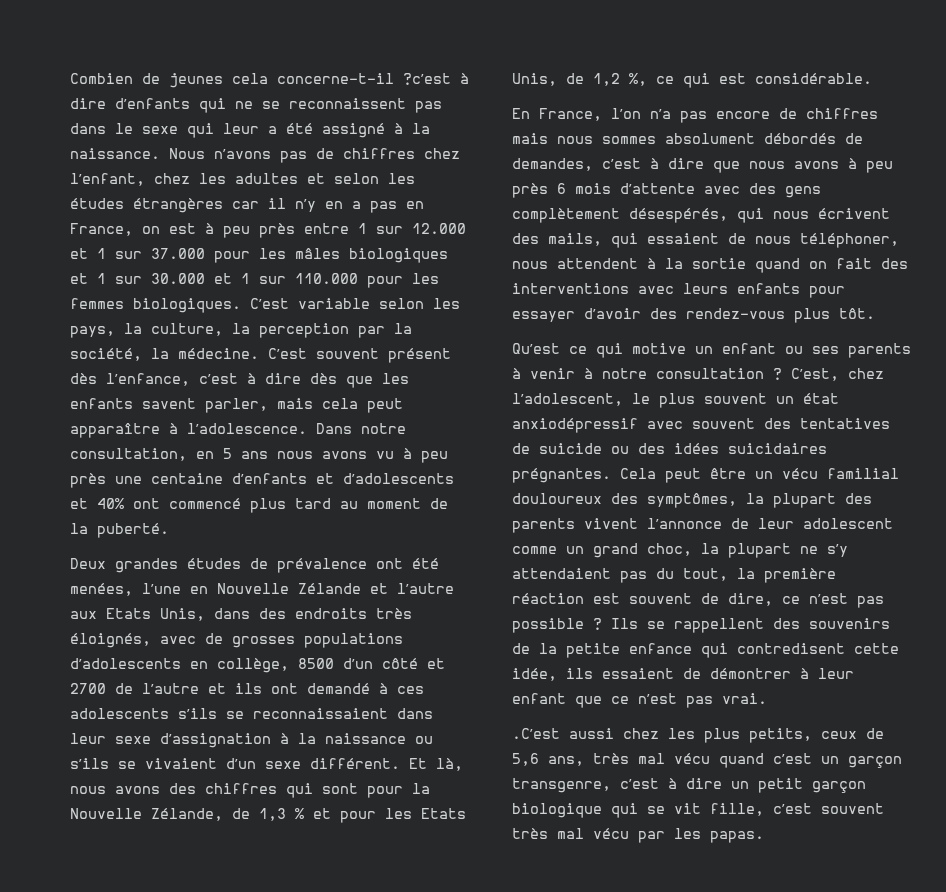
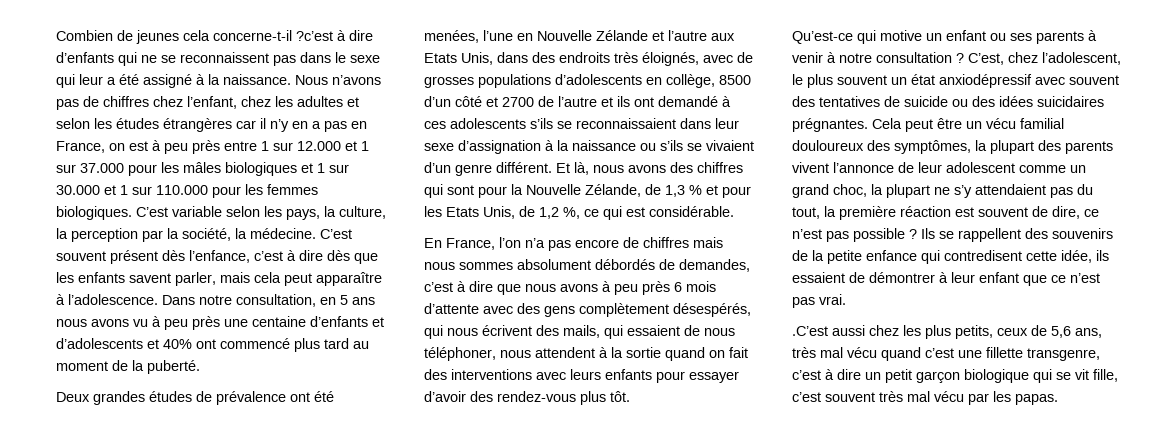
[265,761,301,769] sexe -> [455,164,492,176] genre
[512,343,587,354] Qu’est ce -> [792,31,853,44] Qu’est-ce
[821,756,902,768] un garçon -> [958,347,1023,358] une fillette

